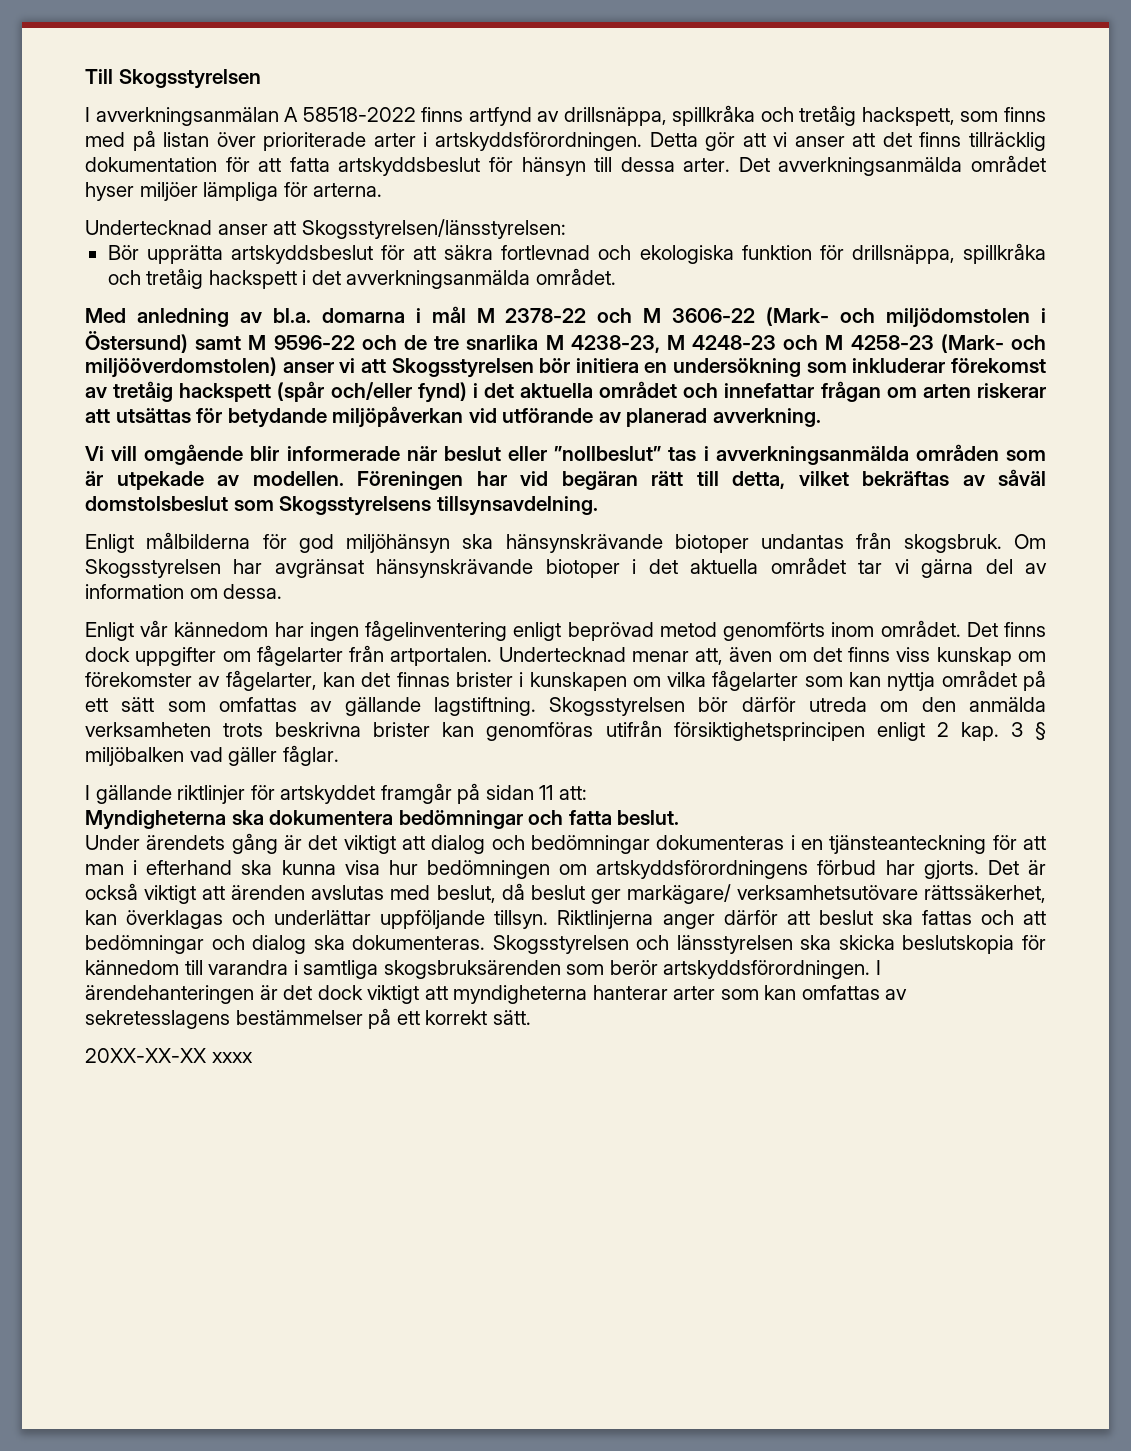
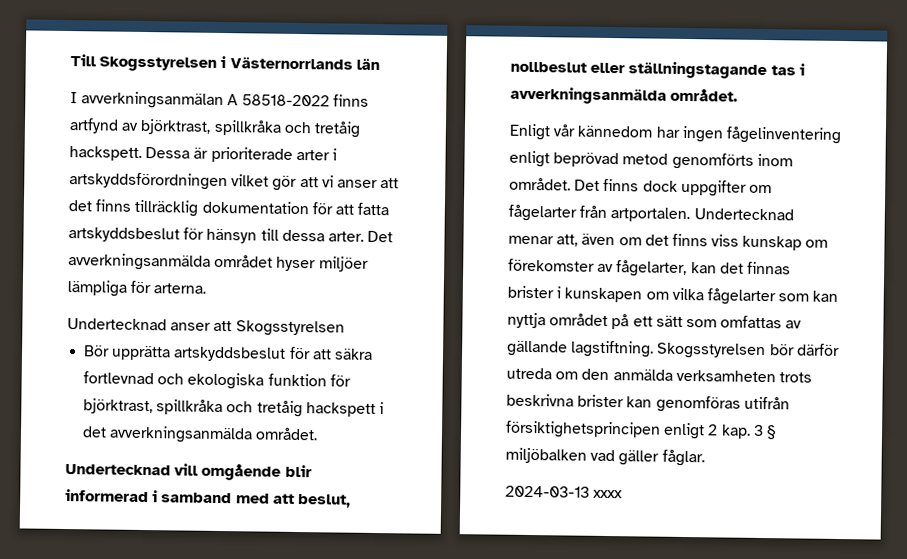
(261, 79) none -> [220,55,380,71] i Västernorrlands län
[563,105,1046,126] [85,130,256,151] drillsnäppa, spillkråka och tretåig hackspett, som finns med på listan över -> [140,118,361,138] [69,146,209,161] björktrast, spillkråka och tretåig hackspett. Dessa är
[434,132,698,151] artskyddsförordningen. Detta -> [69,172,270,191] artskyddsförordningen vilket
[301,219,566,239] Skogsstyrelsen/länsstyrelsen: -> [235,320,345,337] Skogsstyrelsen
[851,245,955,264] drillsnäppa, -> [83,398,154,415] björktrast,
[85,306,1046,328] [85,331,1046,353] [85,357,1046,378] [85,381,1046,403] [85,406,821,428] [85,444,1046,465] [85,469,1046,490] [85,496,598,516] [85,532,1046,553] [85,557,1047,578] [85,584,283,599] Med anledning av bl.a. domarna i mål M 2378-22 och M 3606-22 (Mark- och miljödomstolen i Östersund) samt M 9596-22 och de tre snarlika M 4238-23, M 4248-23 och M 4258-23 (Mark- och miljööverdomstolen) anser vi att Skogsstyrelsen bör initiera en undersökning som inkluderar förekomst av tretåig hackspett (spår och/eller fynd) i det aktuella området och innefattar frågan om arten riskerar att utsättas för betydande miljöpåverkan vid utförande av planerad avverkning. // Vi vill omgående blir informerade när beslut eller ”nollbeslut” tas i avverkningsanmälda områden som är utpekade av modellen. Föreningen har vid begäran rätt till detta, vilket bekräftas av såväl domstolsbeslut som Skogsstyrelsens tillsynsavdelning. // Enligt målbilderna för god miljöhänsyn ska hänsynskrävande biotoper undantas från skogsbruk. Om Skogsstyrelsen har avgränsat hänsynskrävande biotoper i det aktuella området tar vi gärna del av information om dessa. -> [65,463,312,481] [65,489,351,508] [510,61,805,80] [510,86,739,105] Undertecknad vill omgående blir informerad i samband med att beslut, nollbeslut eller ställningstagande tas i avverkningsanmälda området.
[85,783,587,804] [85,810,680,830] [85,833,1047,854] [85,860,1046,879] [85,883,1046,904] [85,910,1046,929] [85,935,1046,954] [85,960,881,979] [85,985,908,1004] [85,1008,531,1029] [85,1048,206,1063] I gällande riktlinjer för artskyddet framgår på sidan 11 att: // Myndigheterna ska dokumentera bedömningar och fatta beslut. // Under ärendets gång är det viktigt att dialog och bedömningar dokumenteras i en tjänsteanteckning för att man i efterhand ska kunna visa hur bedömningen om artskyddsförordningens förbud har gjorts. Det är också viktigt att ärenden avslutas med beslut, då beslut ger markägare/ verksamhetsutövare rättssäkerhet, kan överklagas och underlättar uppföljande tillsyn. Riktlinjerna anger därför att beslut ska fattas och att bedömningar och dialog ska dokumenteras. Skogsstyrelsen och länsstyrelsen ska skicka beslutskopia för kännedom till varandra i samtliga skogsbruksärenden som berör artskyddsförordningen. I ärendehanteringen är det dock viktigt att myndigheterna hanterar arter som kan omfattas av sekretesslagens bestämmelser på ett korrekt sätt. // 20XX-XX-XX -> [505,485,590,498] 2024-03-13

